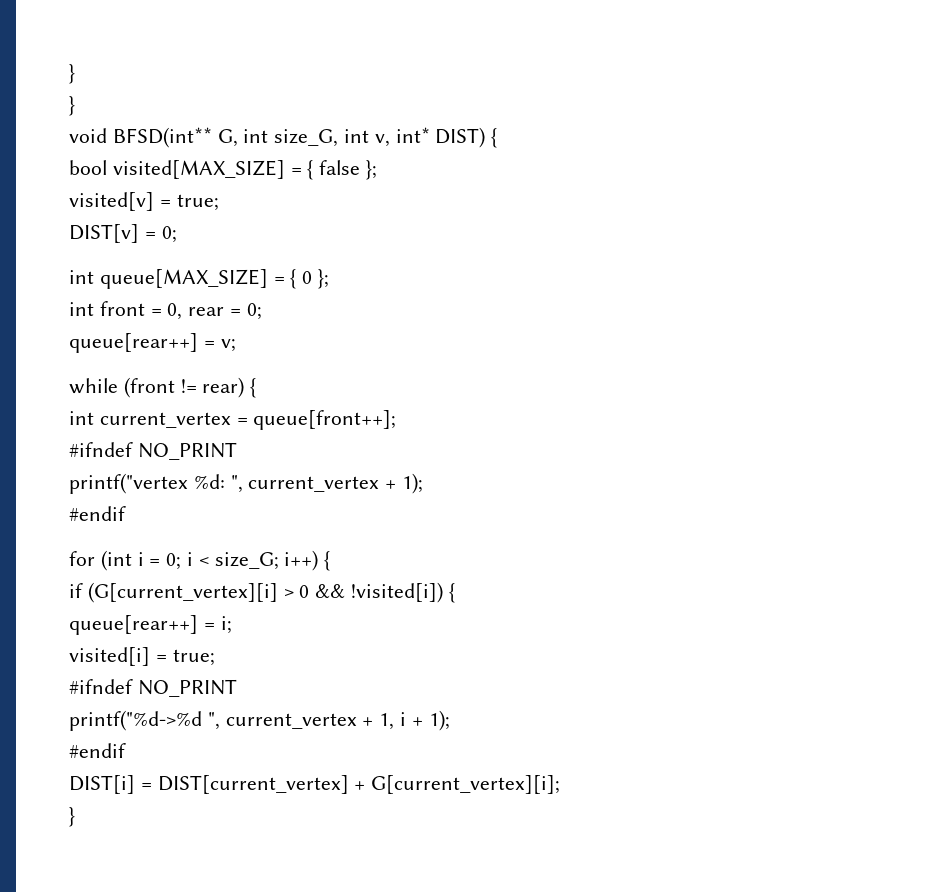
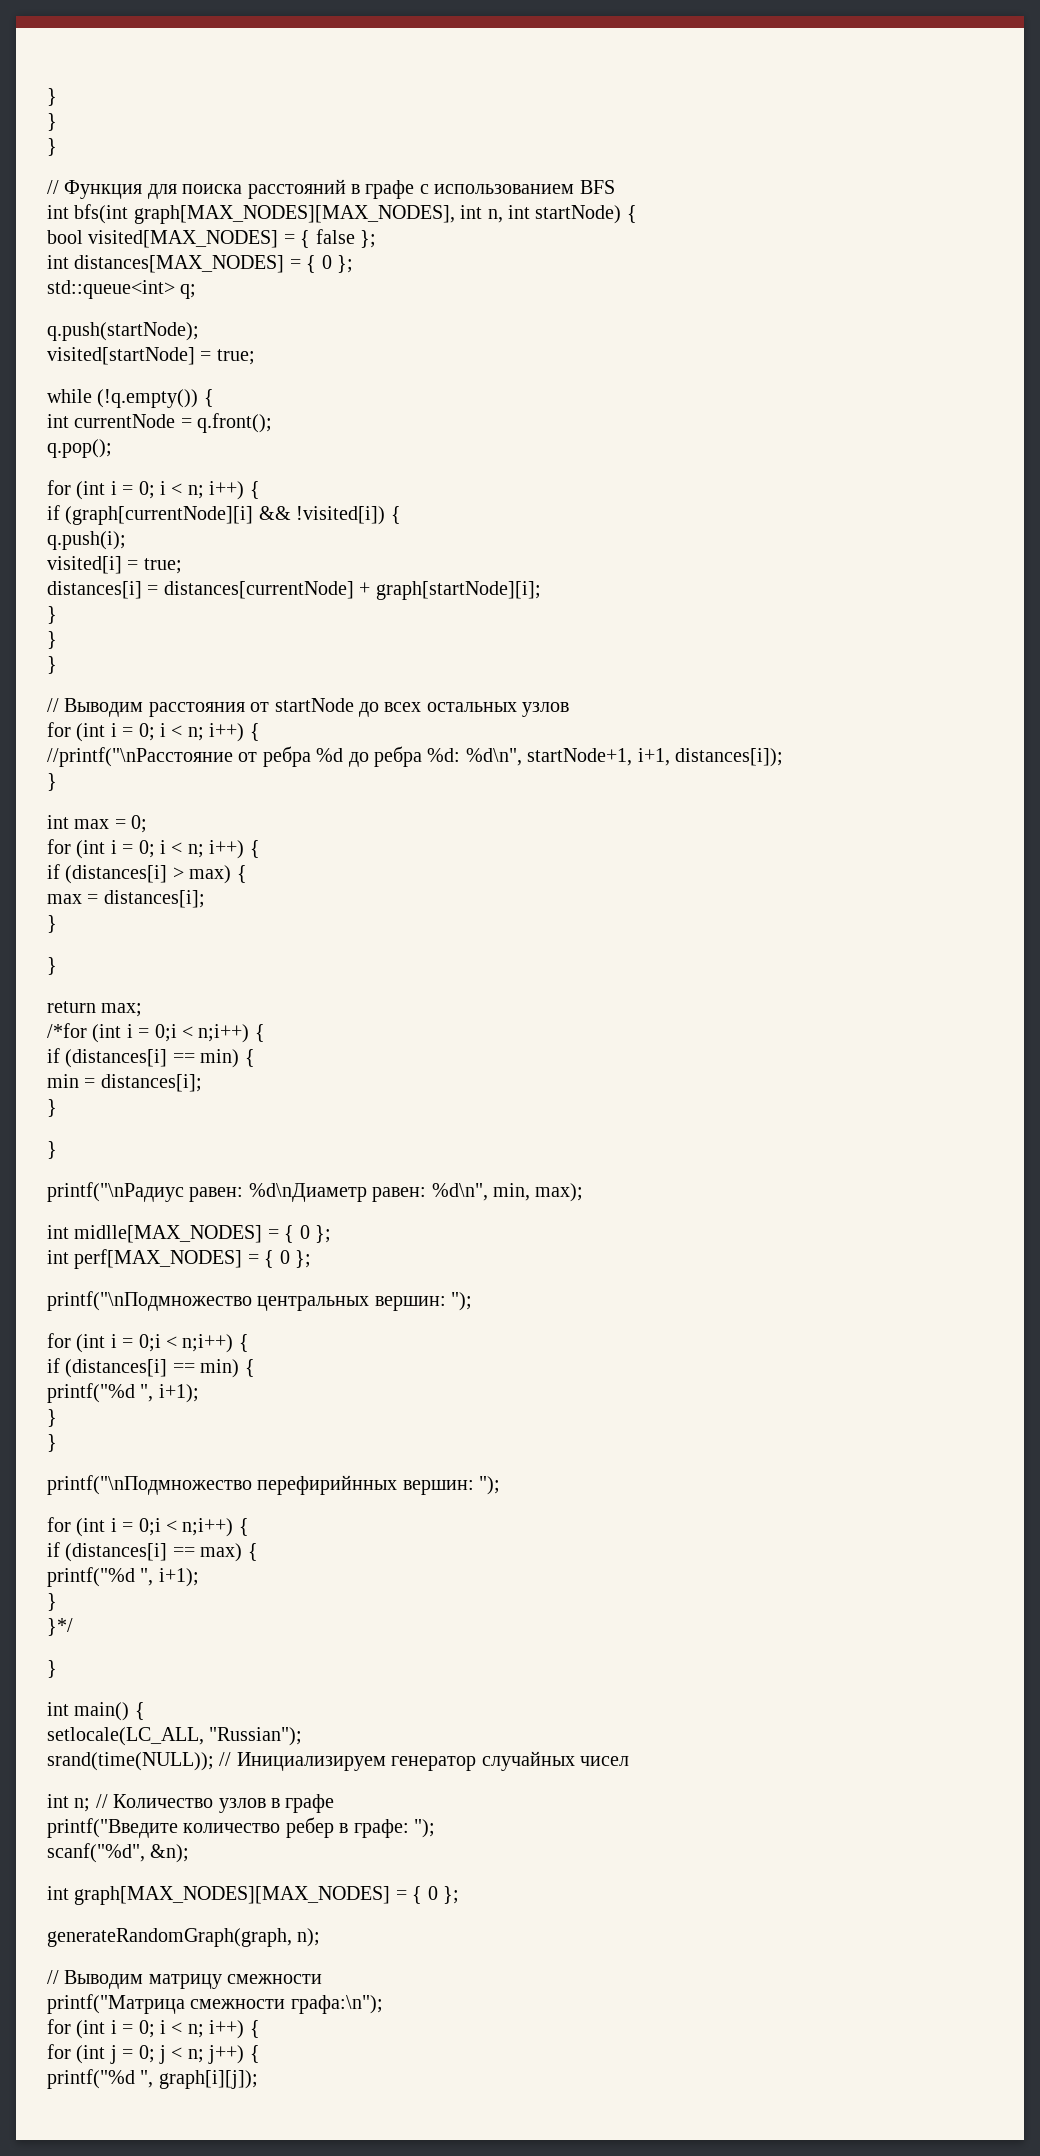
[69,64,75,84] [69,96,75,116] [69,127,486,148] } // } // void BFSD(int** G, int size_G, int v, int* DIST) -> [47,88,57,106] [47,113,57,131] [47,138,57,156] [47,179,615,199] [47,204,622,224] } // } // } // // Функция для поиска расстояний в графе с использованием BFS // int bfs(int graph[MAX_NODES][MAX_NODES], int n, int startNode)
[112,160,285,179] visited[MAX_SIZE] -> [88,230,279,248] visited[MAX_NODES]
[69,192,219,211] [69,224,177,243] [69,269,330,289] [69,301,262,320] [69,333,236,353] [69,377,257,398] [69,410,397,430] [69,442,237,460] [69,473,424,494] [69,506,126,521] [69,550,331,571] [69,582,310,603] // visited[v] = true; // DIST[v] = 0; // int queue[MAX_SIZE] = { 0 }; // int front = 0, rear = 0; // queue[rear++] = v; // while (front != rear) { // int current_vertex = queue[front++]; // #ifndef NO_PRINT // printf("vertex %d: ", current_vertex + 1); // #endif // for (int i = 0; i < size_G; i++) { // if (G[current_vertex][i] > 0 -> [47,255,353,273] [47,280,197,299] [47,322,199,341] [47,347,255,365] [47,389,214,408] [47,413,273,433] [47,439,112,458] [47,480,260,500] [47,505,254,525] // int distances[MAX_NODES] = { 0 }; // std::queue<int> q; // q.push(startNode); // visited[startNode] = true; // while (!q.empty()) { // int currentNode = q.front(); // q.pop(); // for (int i = 0; i < n; i++) { // if (graph[currentNode][i]
[69,615,232,635] queue[rear++] = i; -> [47,531,126,550] q.push(i);
[69,679,237,697] [69,710,450,731] [69,743,126,758] [69,775,561,794] [69,807,75,827] #ifndef NO_PRINT // printf("%d->%d ", current_vertex + 1, i + 1); // #endif // DIST[i] = DIST[current_vertex] + G[current_vertex][i]; // } -> [47,581,541,600] [47,606,57,624] [47,631,57,649] [47,656,57,674] [47,698,570,717] [47,722,260,742] [47,746,783,767] [47,773,57,791] [47,815,148,833] [47,839,260,859] [47,864,247,884] [47,890,205,908] [47,915,57,933] [47,957,57,975] [47,1001,143,1017] [47,1023,265,1043] [47,1048,255,1068] [47,1074,202,1092] [47,1099,57,1117] [47,1141,57,1159] [47,1182,584,1202] [47,1225,331,1243] [47,1249,311,1269] [47,1291,473,1311] [47,1333,249,1353] [47,1358,255,1378] [47,1383,199,1403] [47,1409,57,1427] [47,1434,57,1452] [47,1475,501,1495] [47,1517,249,1537] [47,1542,258,1562] [47,1567,199,1587] [47,1593,57,1611] [47,1618,73,1636] [47,1660,57,1678] [47,1702,145,1721] [47,1727,303,1746] [47,1751,629,1771] [47,1794,335,1813] [47,1817,435,1838] [47,1843,190,1863] [47,1886,459,1905] [47,1928,321,1947] [47,1970,323,1989] [47,1994,383,2014] [47,2019,260,2039] [47,2044,260,2064] [47,2069,258,2089] distances[i] = distances[currentNode] + graph[startNode][i]; // } // } // } // // Выводим расстояния от startNode до всех остальных узлов // for (int i = 0; i < n; i++) { // //printf("\nРасстояние от ребра %d до ребра %d: %d\n", startNode+1, i+1, distances[i]); // } // int max = 0; // for (int i = 0; i < n; i++) { // if (distances[i] > max) { // max = distances[i]; // } // } // return max; // /*for (int i = 0;i < n;i++) { // if (distances[i] == min) { // min = distances[i]; // } // } // printf("\nРадиус равен: %d\nДиаметр равен: %d\n", min, max); // int midlle[MAX_NODES] = { 0 }; // int perf[MAX_NODES] = { 0 }; // printf("\nПодмножество центральных вершин: "); // for (int i = 0;i < n;i++) { // if (distances[i] == min) { // printf("%d ", i+1); // } // } // printf("\nПодмножество перефирийнных вершин: "); // for (int i = 0;i < n;i++) { // if (distances[i] == max) { // printf("%d ", i+1); // } // }*/ // } // int main() { // setlocale(LC_ALL, "Russian"); // srand(time(NULL)); // Инициализируем генератор случайных чисел // int n; // Количество узлов в графе // printf("Введите количество ребер в графе: "); // scanf("%d", &n); // int graph[MAX_NODES][MAX_NODES] = { 0 }; // generateRandomGraph(graph, n); // // Выводим матрицу смежности // printf("Матрица смежности графа:\n"); // for (int i = 0; i < n; i++) { // for (int j = 0; j < n; j++) { // printf("%d ", graph[i][j]);

